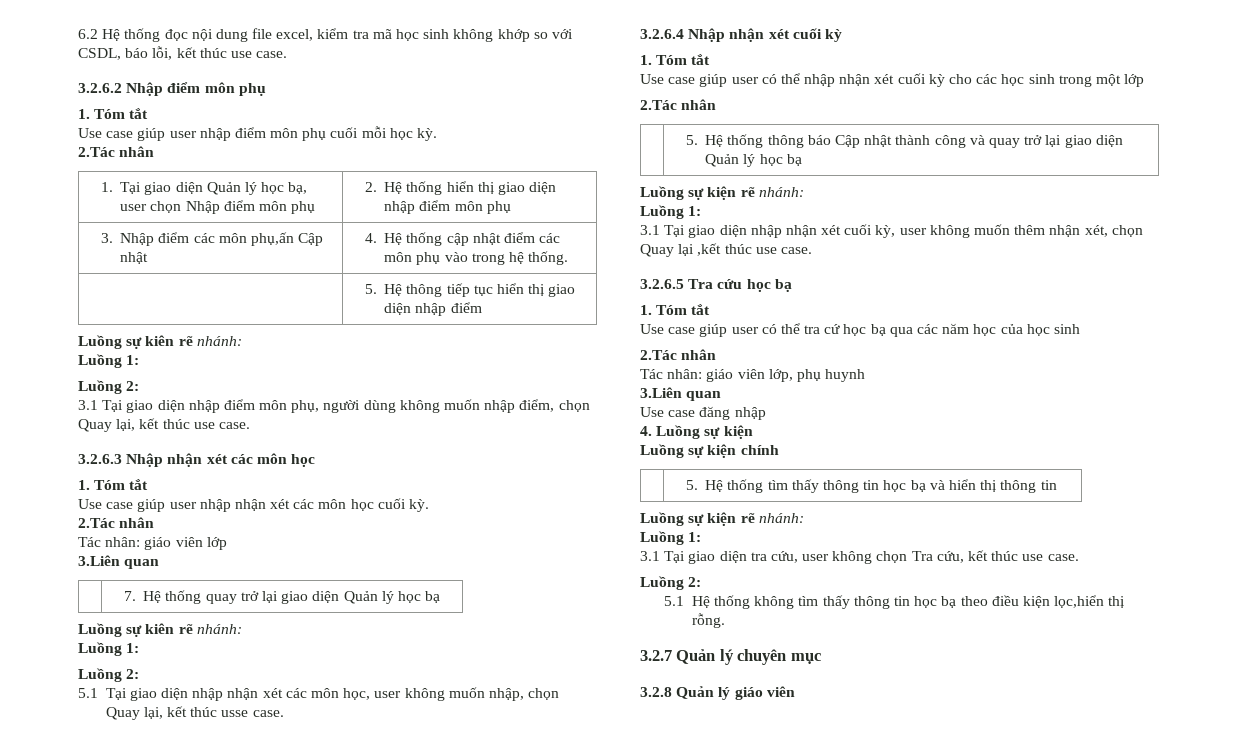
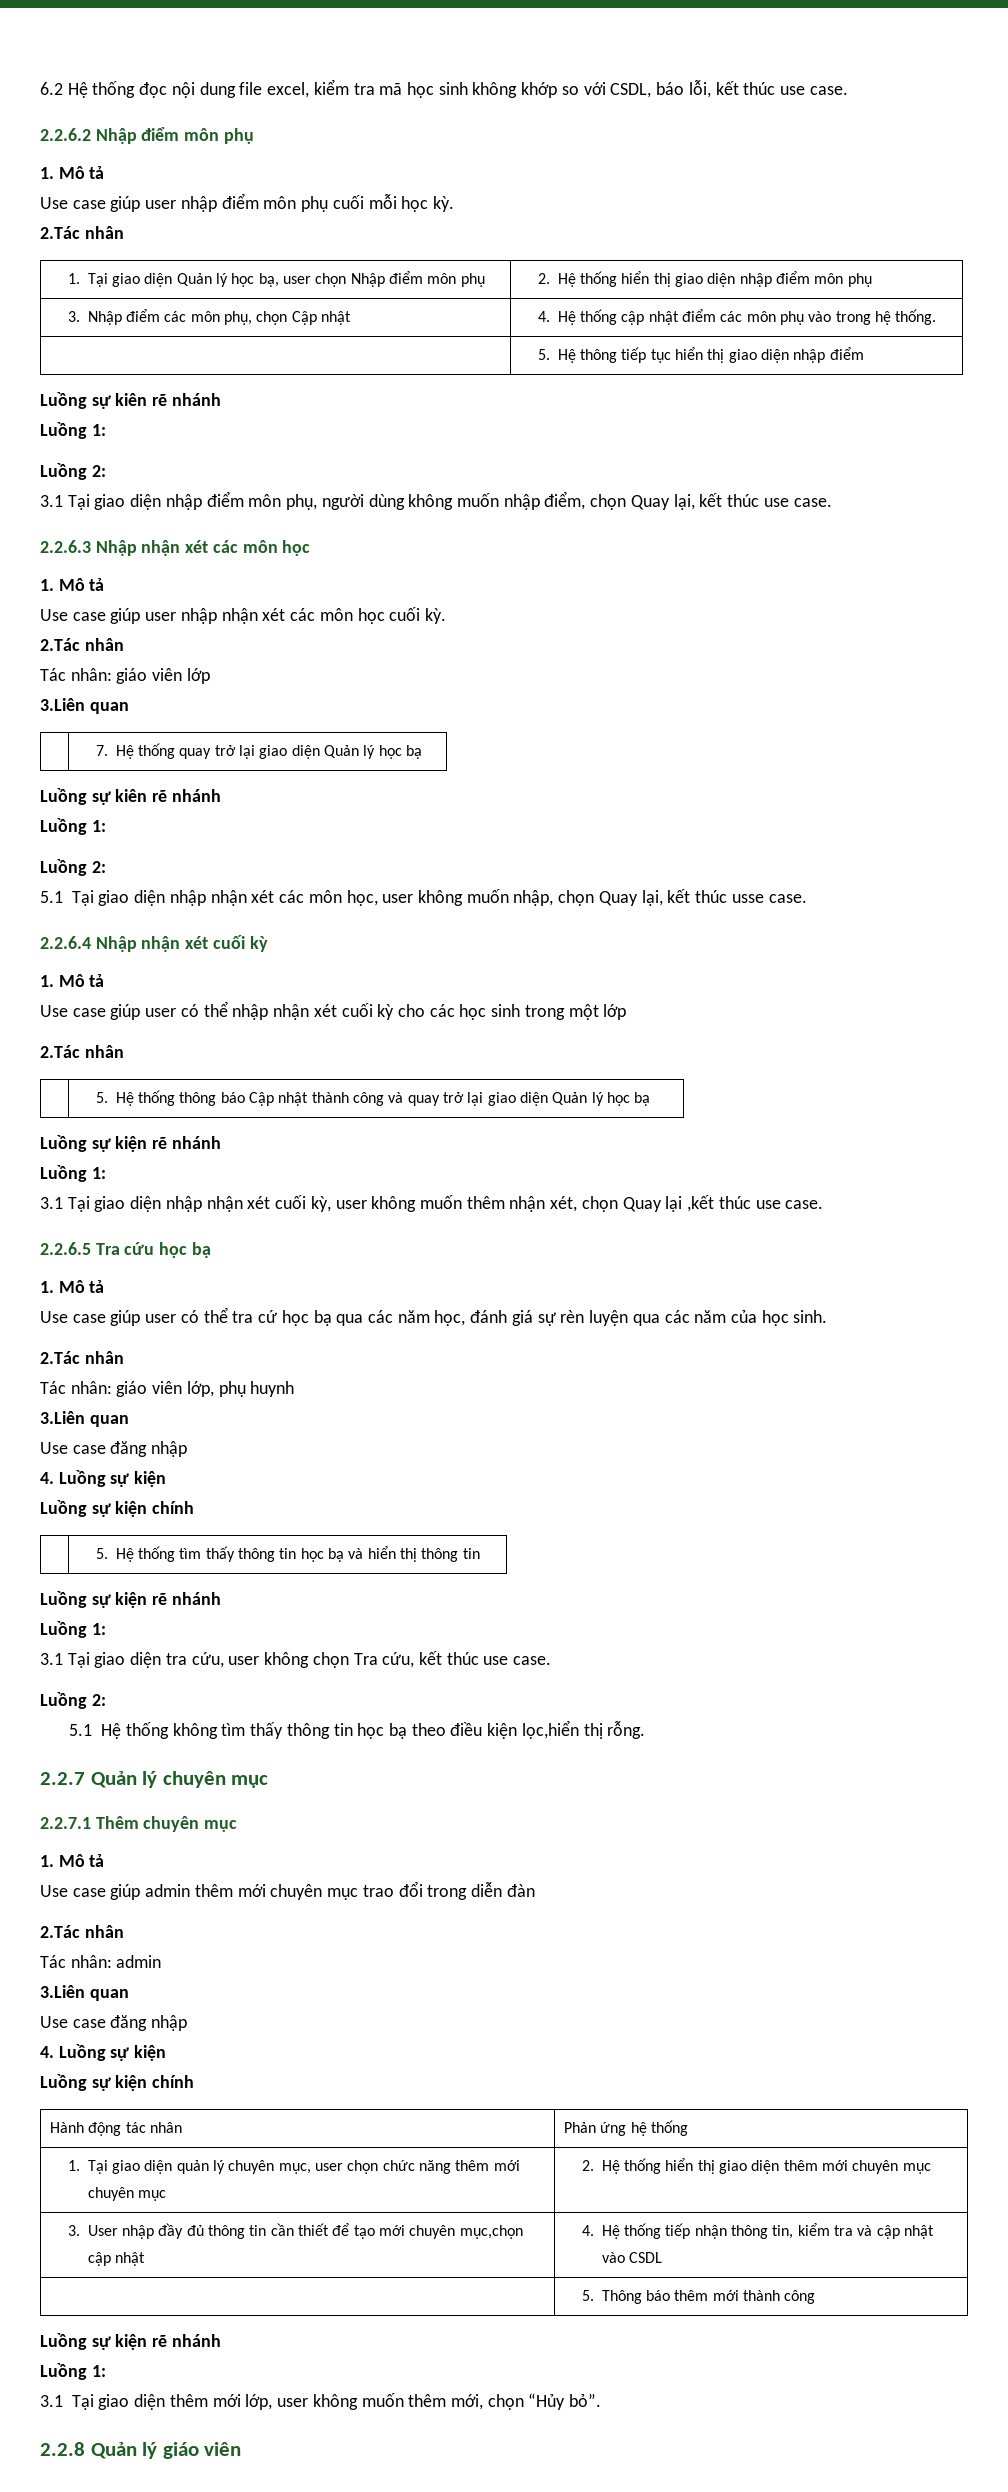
[78,83,122,93] 3.2.6.2 -> [40,128,91,141] 2.2.6.2
[94,108,149,119] Tóm tắt -> [58,166,105,179] Mô tả
[251,232,295,246] phụ,ấn -> [224,311,288,325] phụ, chọn
[196,336,242,346] nhánh: -> [171,393,221,406] nhánh
[78,454,122,464] 3.2.6.3 -> [40,540,91,553] 2.2.6.3
[94,479,149,490] Tóm tắt -> [58,578,105,591] Mô tả
[196,624,242,634] nhánh: -> [171,789,221,802] nhánh
[640,29,684,39] 3.2.6.4 -> [40,936,91,949] 2.2.6.4
[656,54,711,65] Tóm tắt -> [58,974,105,987] Mô tả
[758,187,804,197] nhánh: -> [171,1136,221,1149] nhánh
[640,279,684,289] 3.2.6.5 -> [40,1242,91,1255] 2.2.6.5
[656,304,711,315] Tóm tắt -> [58,1280,105,1293] Mô tả
[973,324,997,336] học -> [434,1310,727,1326] học, đánh giá sự rèn luyện qua các năm
[1053,324,1080,334] sinh -> [793,1310,828,1323] sinh.
[758,513,804,523] nhánh: -> [171,1592,221,1605] nhánh
[640,650,672,661] 3.2.7 -> [40,1772,85,1785] 2.2.7
[640,687,672,697] 3.2.8 -> [40,1816,238,1832] [40,1854,105,1867] [40,1881,535,1900] [40,1925,124,1938] [40,1955,162,1968] [40,1985,129,2001] [40,2015,188,2031] [40,2044,167,2061] [40,2074,195,2091] [50,2122,183,2136] [564,2120,689,2136] [67,2160,520,2174] [87,2187,167,2201] [581,2158,931,2174] [67,2223,523,2239] [87,2252,146,2266] [581,2223,934,2239] [601,2252,663,2263] [581,2290,816,2304] [40,2333,221,2350] [40,2363,106,2380] [40,2393,602,2410] [40,2442,85,2456] 2.2.7.1 Thêm chuyên mục // 1. Mô tả // Use case giúp admin thêm mới chuyên mục trao đổi trong diễn đàn // 2.Tác nhân // Tác nhân: admin // 3.Liên quan // Use case đăng nhập // 4. Luồng sự kiện // Luồng sự kiện chính // Hành động tác nhân | Phản ứng hệ thống // 1. Tại giao diện quản lý chuyên mục, user chọn chức năng thêm mới chuyên mục | 2. Hệ thống hiển thị giao diện thêm mới chuyên mục // 3. User nhập đầy đủ thông tin cần thiết để tạo mới chuyên mục,chọn cập nhật | 4. Hệ thống tiếp nhận thông tin, kiểm tra và cập nhật vào CSDL // | 5. Thông báo thêm mới thành công // Luồng sự kiện rẽ nhánh // Luồng 1: // 3.1 Tại giao diện thêm mới lớp, user không muốn thêm mới, chọn “Hủy bỏ”. // 2.2.8

